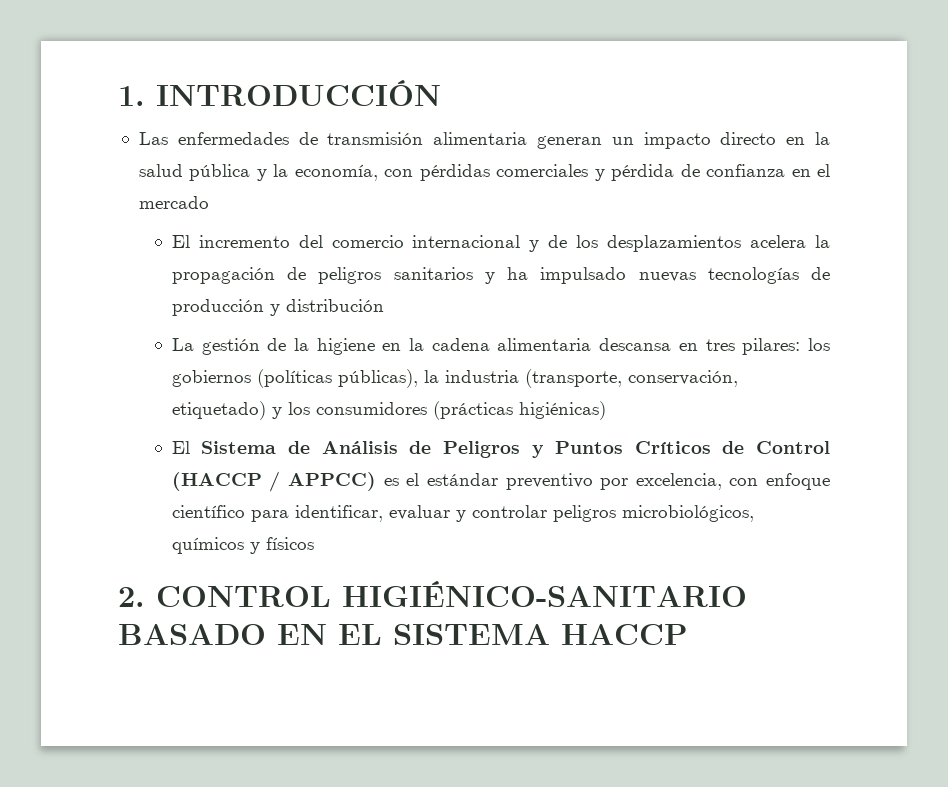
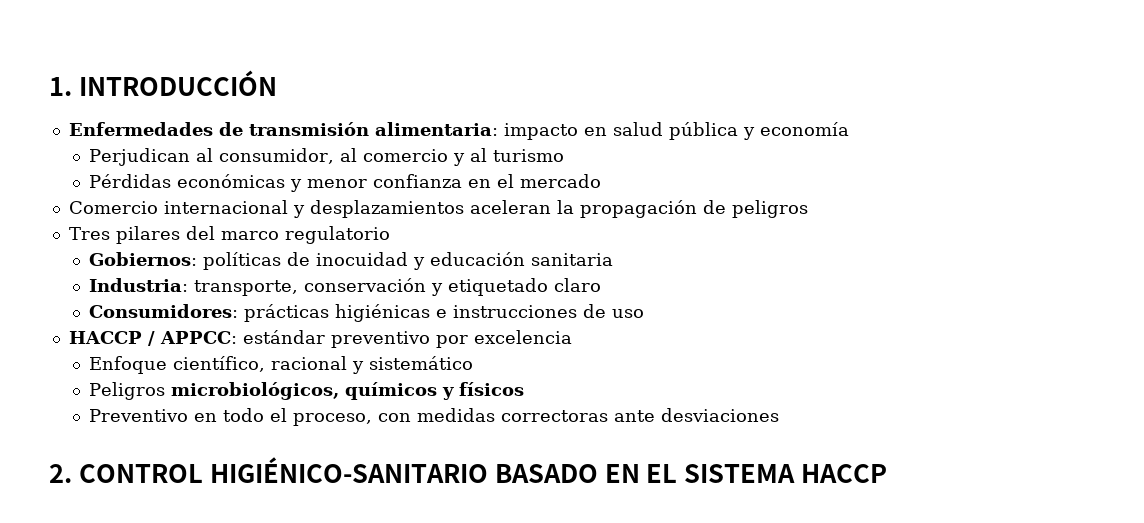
[138,132,830,149] [138,164,830,181] [138,196,209,209] [171,235,830,252] [171,267,830,284] [171,299,384,316] [171,338,830,355] [171,369,738,388] [171,401,606,420] [171,441,830,458] [171,471,830,492] [171,505,754,522] [171,537,314,554] Las enfermedades de transmisión alimentaria generan un impacto directo en la salud pública y la economía, con pérdidas comerciales y pérdida de confianza en el mercado // El incremento del comercio internacional y de los desplazamientos acelera la propagación de peligros sanitarios y ha impulsado nuevas tecnologías de producción y distribución // La gestión de la higiene en la cadena alimentaria descansa en tres pilares: los gobiernos (políticas públicas), la industria (transporte, conservación, etiquetado) y los consumidores (prácticas higiénicas) // El Sistema de Análisis de Peligros y Puntos Críticos de Control (HACCP / APPCC) es el estándar preventivo por excelencia, con enfoque científico para identificar, evaluar y controlar peligros microbiológicos, químicos y físicos -> [68,122,849,140] [89,148,565,166] [89,174,602,192] [68,200,808,218] [68,226,390,244] [89,252,614,270] [89,278,602,296] [89,304,645,322] [68,330,572,348] [89,356,474,374] [89,382,525,400] [89,408,780,426] Enfermedades de transmisión alimentaria: impacto en salud pública y economía // Perjudican al consumidor, al comercio y al turismo // Pérdidas económicas y menor confianza en el mercado // Comercio internacional y desplazamientos aceleran la propagación de peligros // Tres pilares del marco regulatorio // Gobiernos: políticas de inocuidad y educación sanitaria // Industria: transporte, conservación y etiquetado claro // Consumidores: prácticas higiénicas e instrucciones de uso // HACCP / APPCC: estándar preventivo por excelencia // Enfoque científico, racional y sistemático // Peligros microbiológicos, químicos y físicos // Preventivo en todo el proceso, con medidas correctoras ante desviaciones

